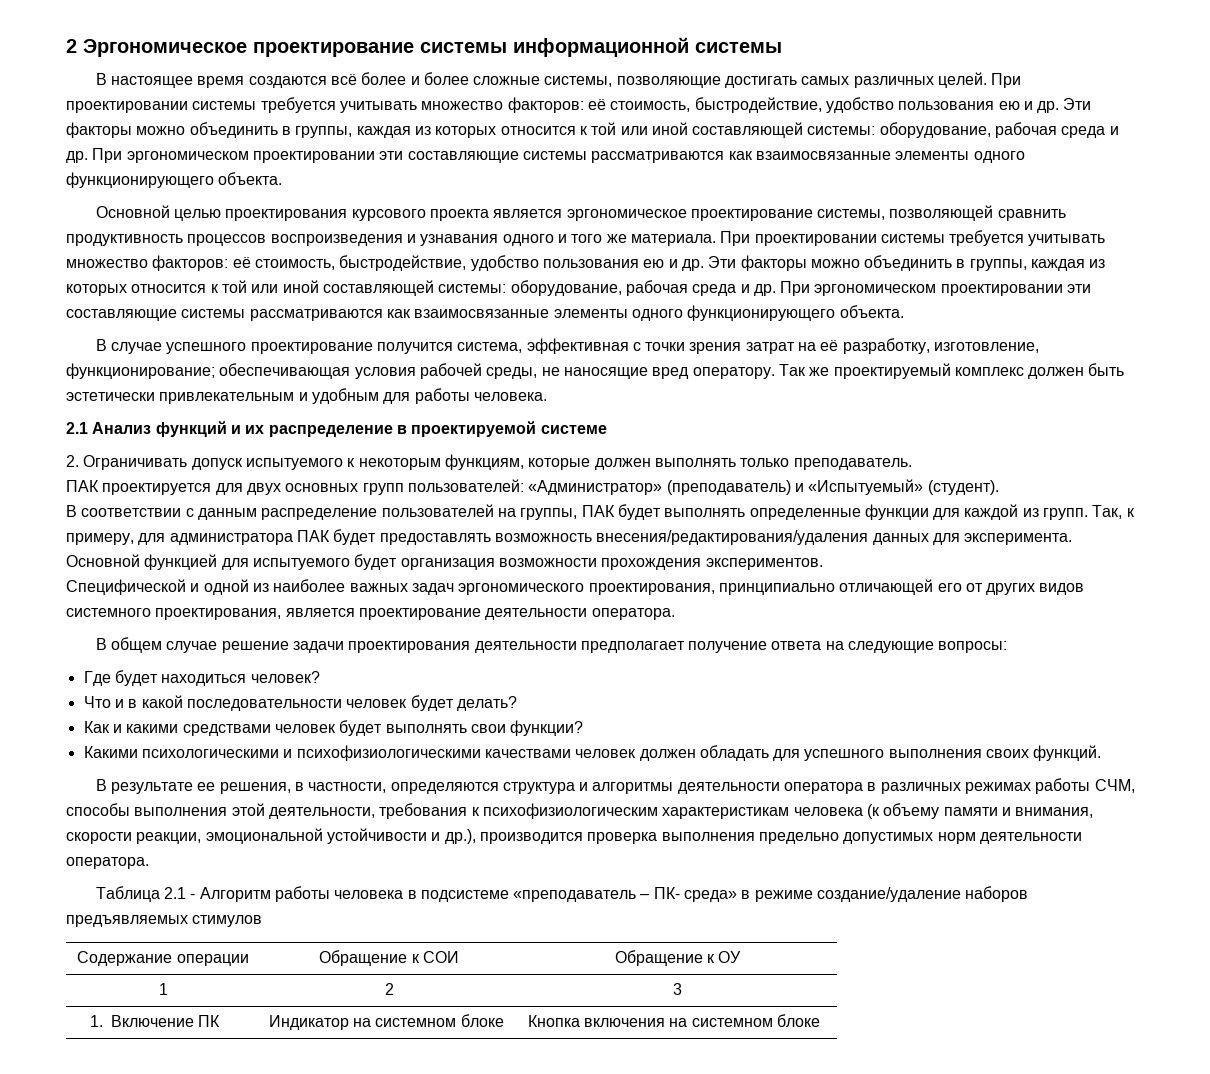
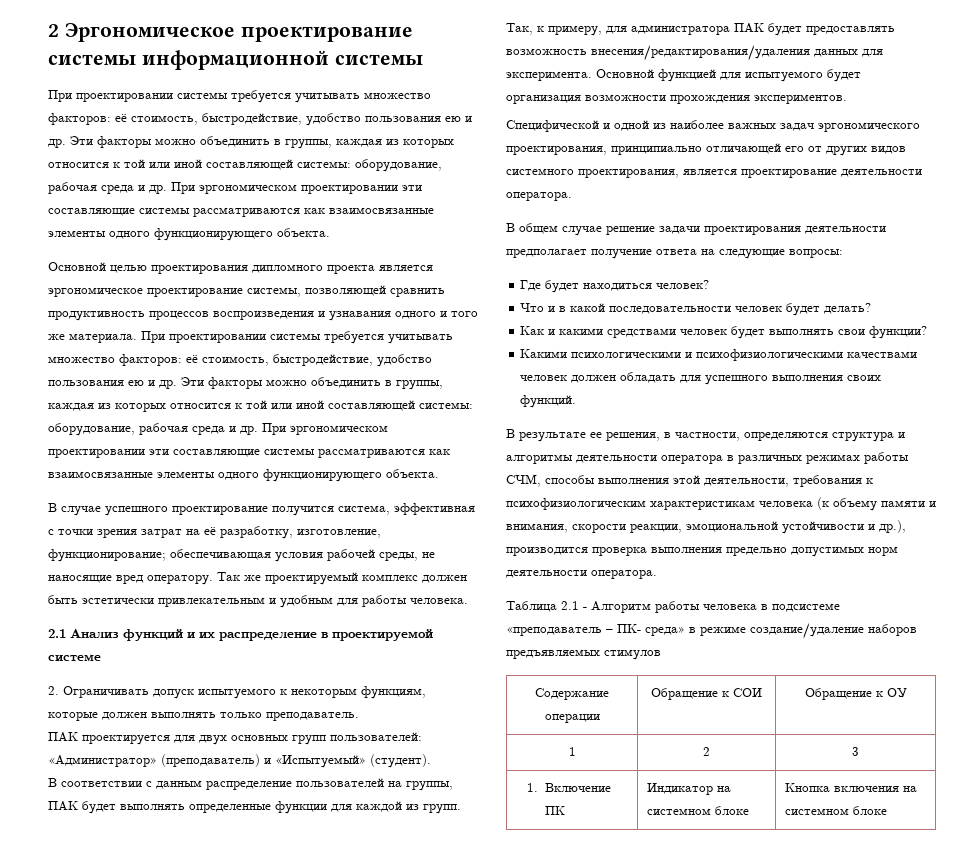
[95,72,988,88] В настоящее время создаются всё более и более сложные системы, позволяющие достигать самых различных целей. -> (423, 59) none
[351,209,426,221] курсового -> [252,264,323,273] дипломного

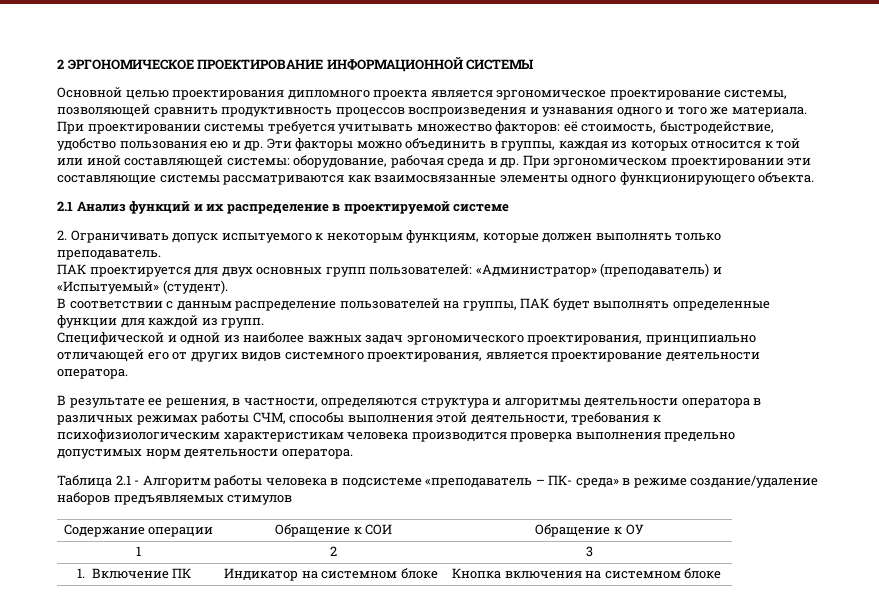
[48,23,413,42] [48,50,423,70] [48,90,431,103] [48,113,472,126] [48,136,454,149] [48,159,442,172] [48,182,422,194] [48,207,434,217] [48,228,330,241] 2 Эргономическое проектирование системы информационной системы // При проектировании системы требуется учитывать множество факторов: её стоимость, быстродействие, удобство пользования ею и др. Эти факторы можно объединить в группы, каждая из которых относится к той или иной составляющей системы: оборудование, рабочая среда и др. При эргономическом проектировании эти составляющие системы рассматриваются как взаимосвязанные элементы одного функционирующего объекта. -> [57,57,535,72] 2 ЭРГОНОМИЧЕСКОЕ ПРОЕКТИРОВАНИЕ ИНФОРМАЦИОННОЙ СИСТЕМЫ
[48,503,475,516] [48,526,381,539] [48,549,435,562] [48,572,467,585] [48,595,468,608] // В случае успешного проектирование получится система, эффективная с точки зрения затрат на её разработку, изготовление, функционирование; обеспечивающая условия рабочей среды, не наносящие вред оператору. Так же проектируемый комплекс должен быть эстетически привлекательным и удобным для работы человека. -> (815, 177) none
[506,23,895,36] [506,45,883,61] [506,69,861,82] [506,94,847,104] Так, к примеру, для администратора ПАК будет предоставлять возможность внесения/редактирования/удаления данных для эксперимента. Основной функцией для испытуемого будет организация возможности прохождения экспериментов. -> (265, 323) none
[506,223,886,236] [506,249,843,259] [520,280,710,293] [520,303,872,316] [520,326,928,339] [520,349,918,361] [520,372,882,385] [520,395,577,408] // В общем случае решение задачи проектирования деятельности предполагает получение ответа на следующие вопросы: // Где будет находиться человек? // Что и в какой последовательности человек будет делать? // Как и какими средствами человек будет выполнять свои функции? // Какими психологическими и психофизиологическими качествами человек должен обладать для успешного выполнения своих функций. -> (128, 374) none
[817,497,936,511] [506,520,906,534] (к объему памяти и внимания, скорости реакции, эмоциональной устойчивости и др.), -> (409, 436) none

